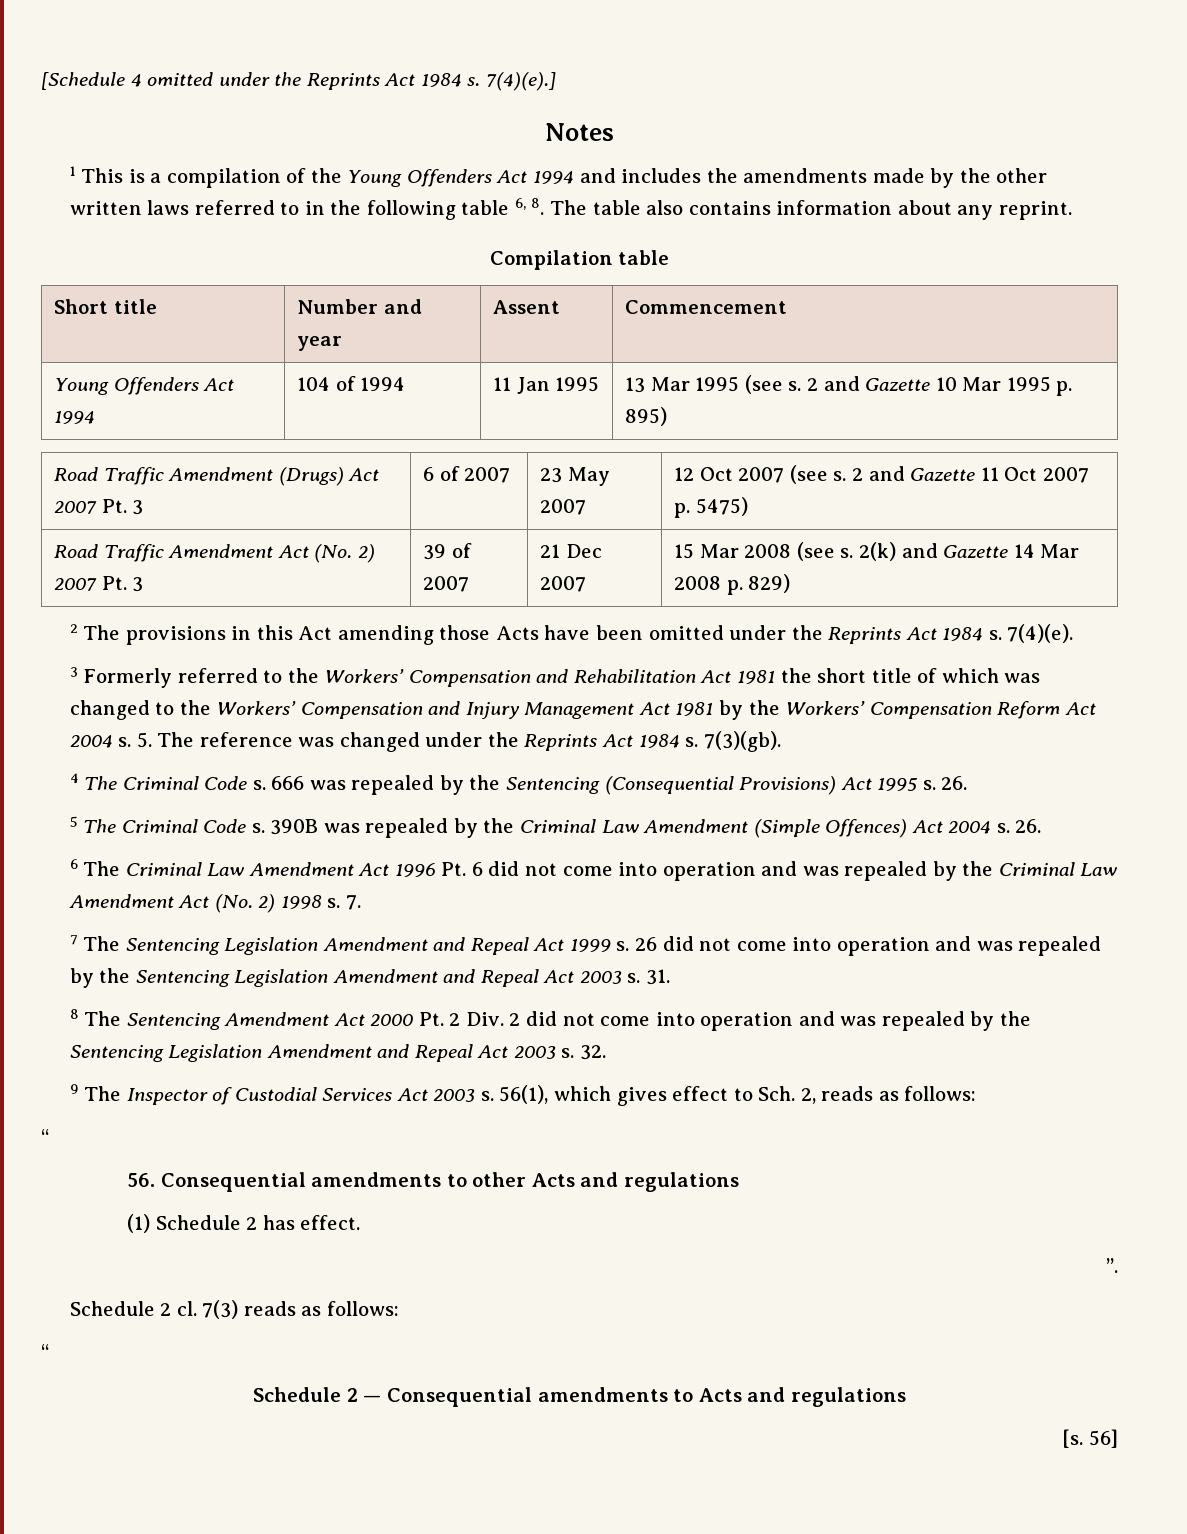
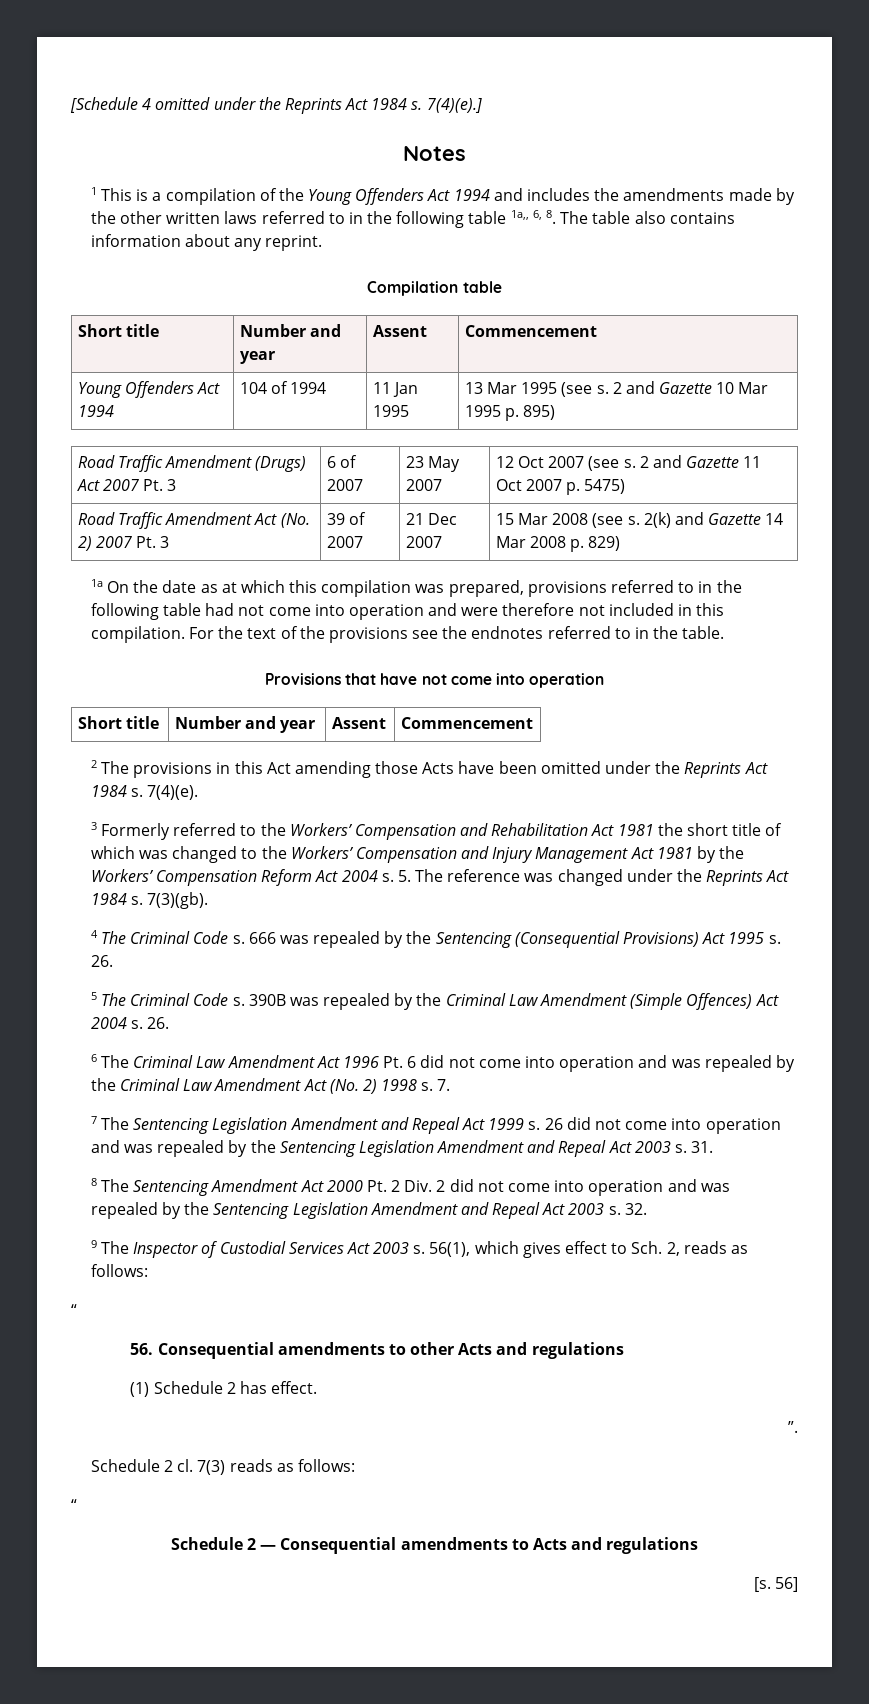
(510, 207) none -> [510,210,529,220] 1a,,
(791, 583) none -> [90,579,742,597] [90,603,725,620] [90,626,725,643] [264,673,605,688] [77,716,160,729] [174,716,316,733] [331,717,386,729] [400,717,533,729] // 1a On the date as at which this compilation was prepared, provisions referred to in the following table had not come into operation and were therefore not included in this compilation. For the text of the provisions see the endnotes referred to in the table. // Provisions that have not come into operation // Short title | Number and year | Assent | Commencement

